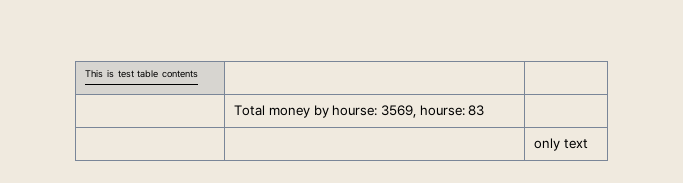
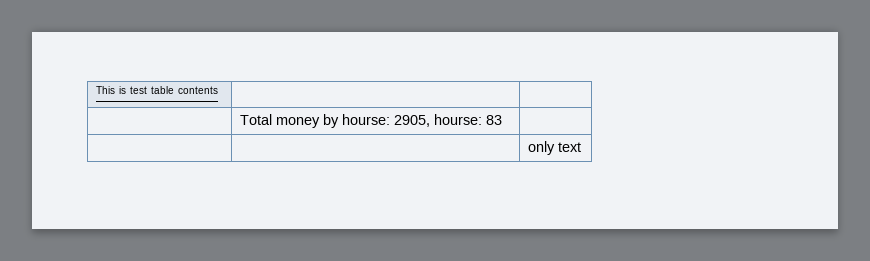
[380,105,416,118] 3569, -> [393,115,430,127] 2905,

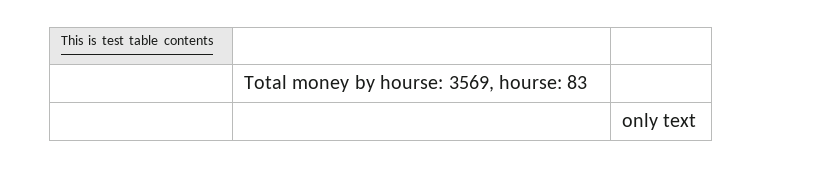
[393,115,430,127] 2905, -> [448,75,494,92] 3569,

